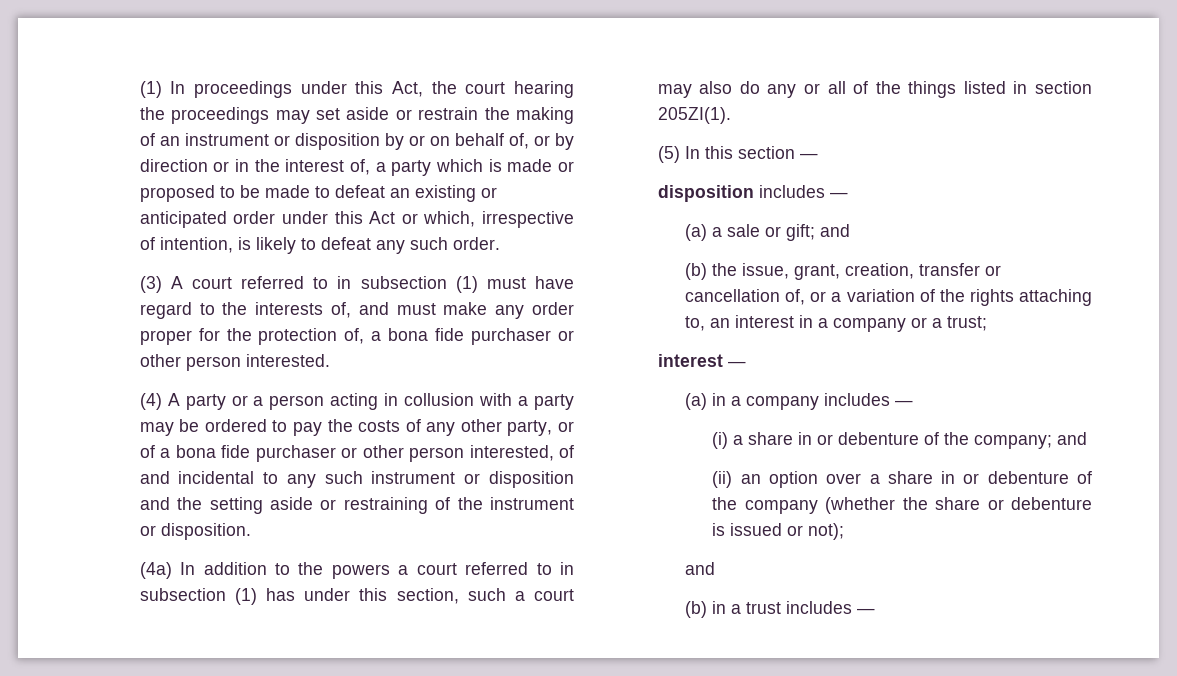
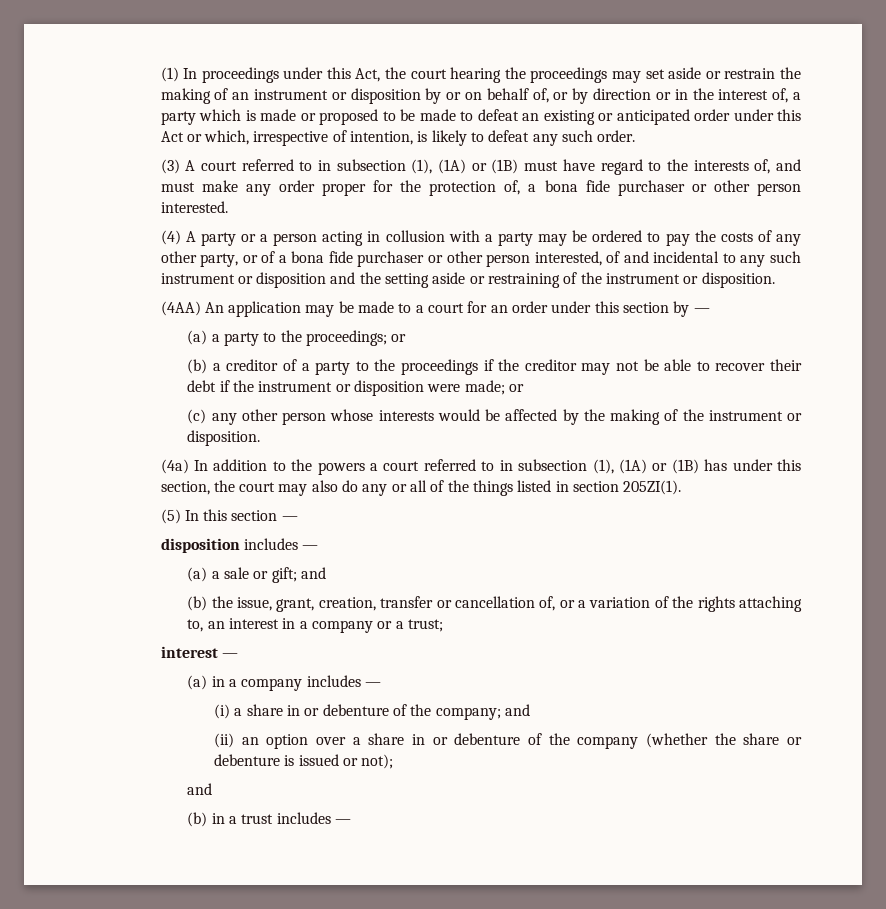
[455,276,478,293] (1) -> [411,159,519,174] (1), (1A) or (1B)
(251, 531) none -> [160,301,710,317] [187,330,407,346] [187,359,802,375] [187,380,524,396] [187,409,802,425] [187,430,261,446] // (4AA) An application may be made to a court for an order under this section by — // (a) a party to the proceedings; or // (b) a creditor of a party to the proceedings if the creditor may not be able to recover their debt if the instrument or disposition were made; or // (c) any other person whose interests would be affected by the making of the instrument or disposition.
[234,588,257,605] (1) -> [592,459,699,474] (1), (1A) or (1B)
[467,588,525,601] such a -> [213,480,235,492] the

